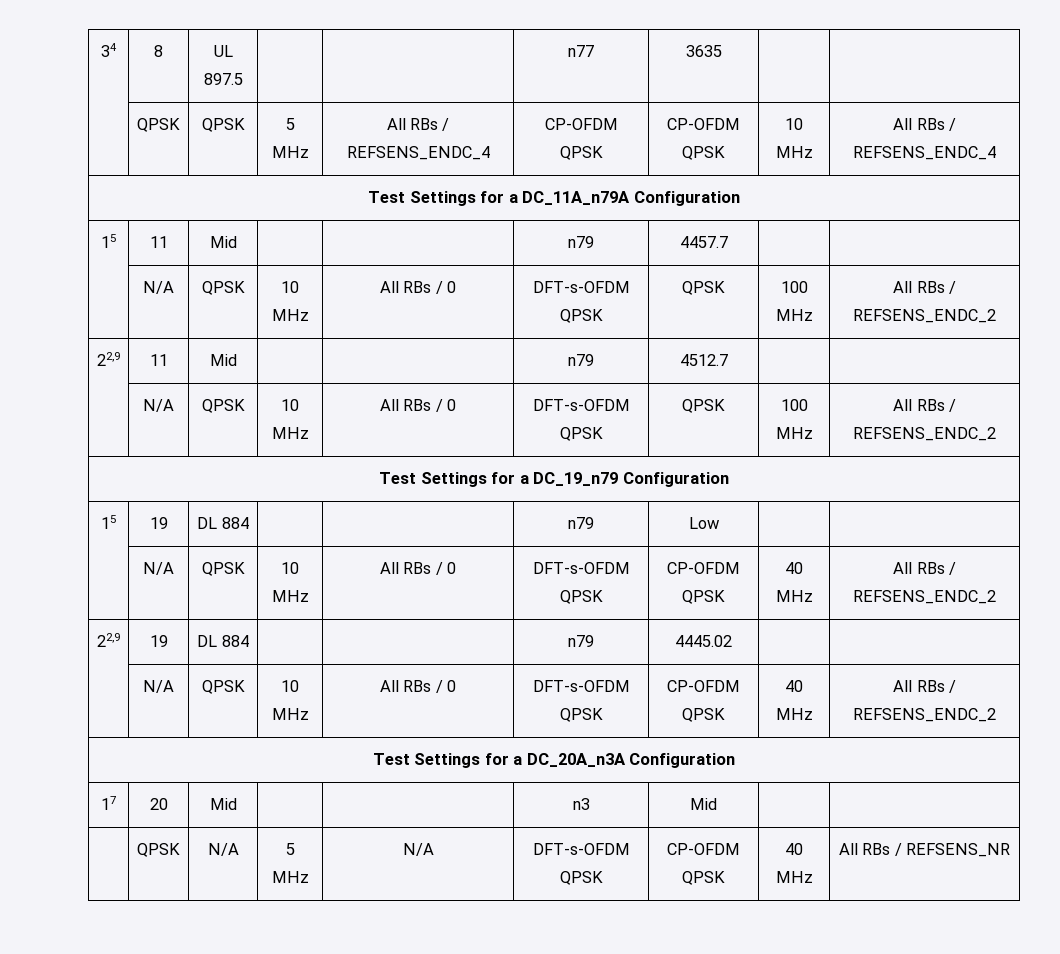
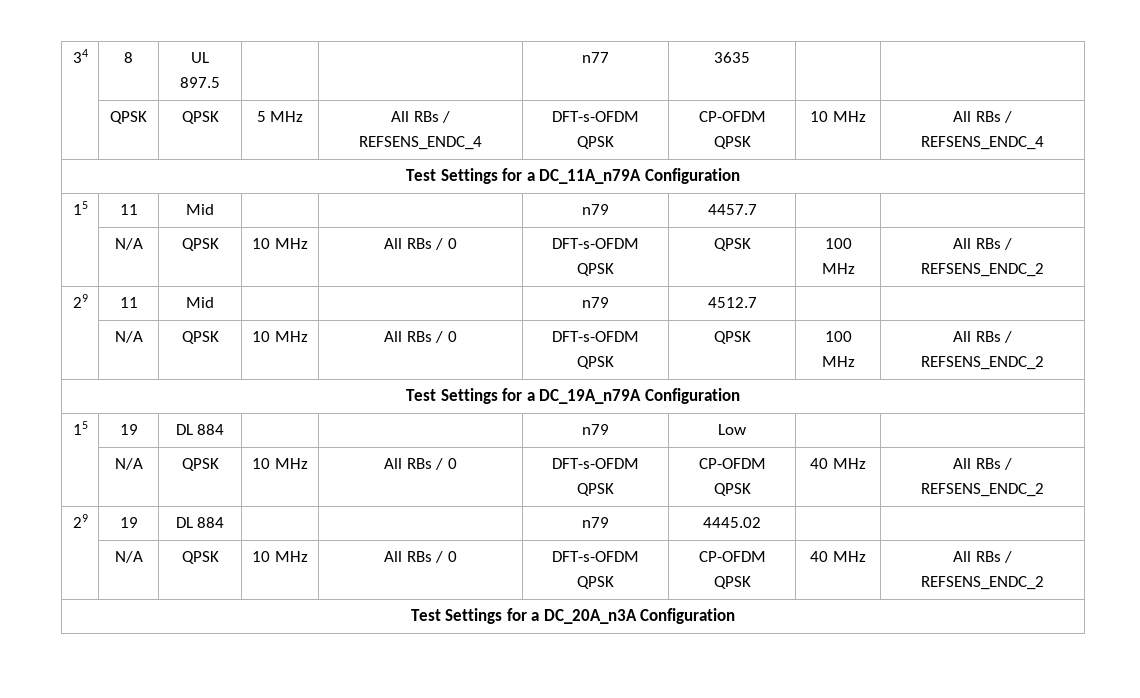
[544,118,618,130] CP-OFDM -> [552,111,639,122] DFT-s-OFDM
[97,352,120,366] 22,9 -> [72,294,88,308] 29
[533,472,619,486] DC_19_n79 -> [539,389,642,404] DC_19A_n79A
[97,633,120,647] 22,9 -> [72,514,88,528] 29
[101,796,116,810] [149,798,168,810] [209,798,237,810] [572,798,590,810] [690,798,717,810] [137,843,180,857] [207,843,239,856] [285,843,295,855] [271,871,309,883] [402,843,434,856] [532,843,630,855] [559,871,603,885] [667,843,740,855] [682,871,725,885] [785,843,803,855] [775,871,813,883] [838,843,1011,857] // 17 | 20 | Mid | | | n3 | Mid | | // | QPSK | N/A | 5 MHz | N/A | DFT-s-OFDM QPSK | CP-OFDM QPSK | 40 MHz | All RBs / REFSENS_NR -> (736, 616) none

